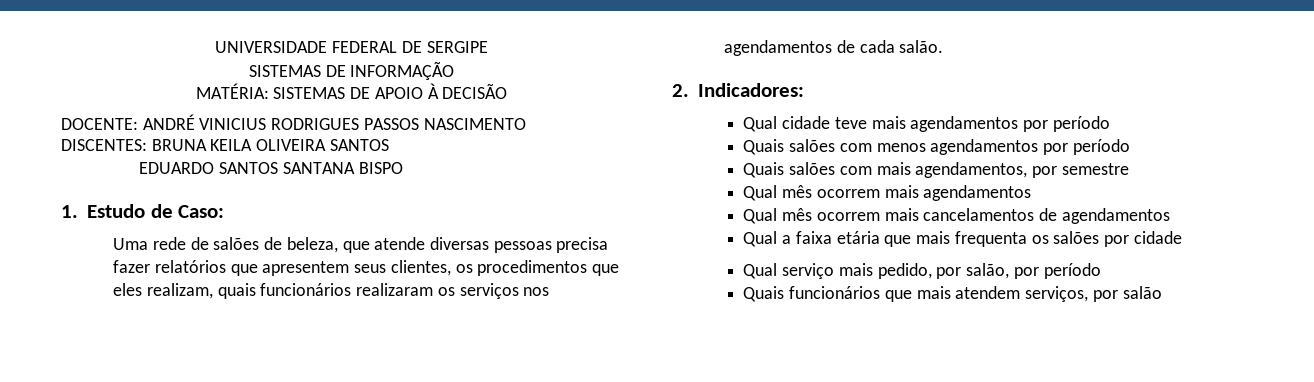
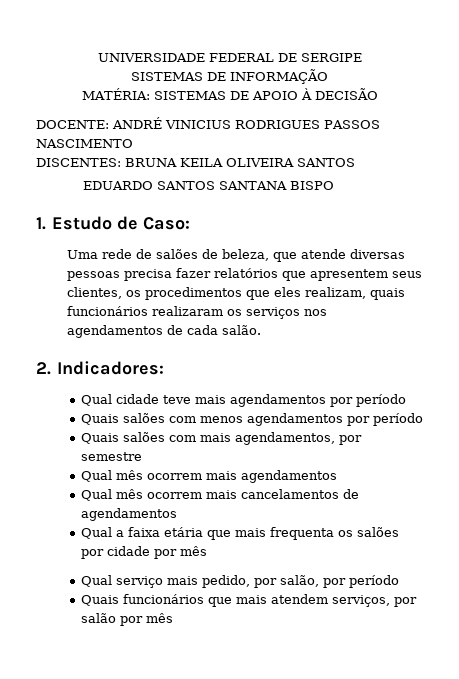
(1182, 237) none -> [153,546,207,559] por mês
(1162, 292) none -> [119,613,173,626] por mês

